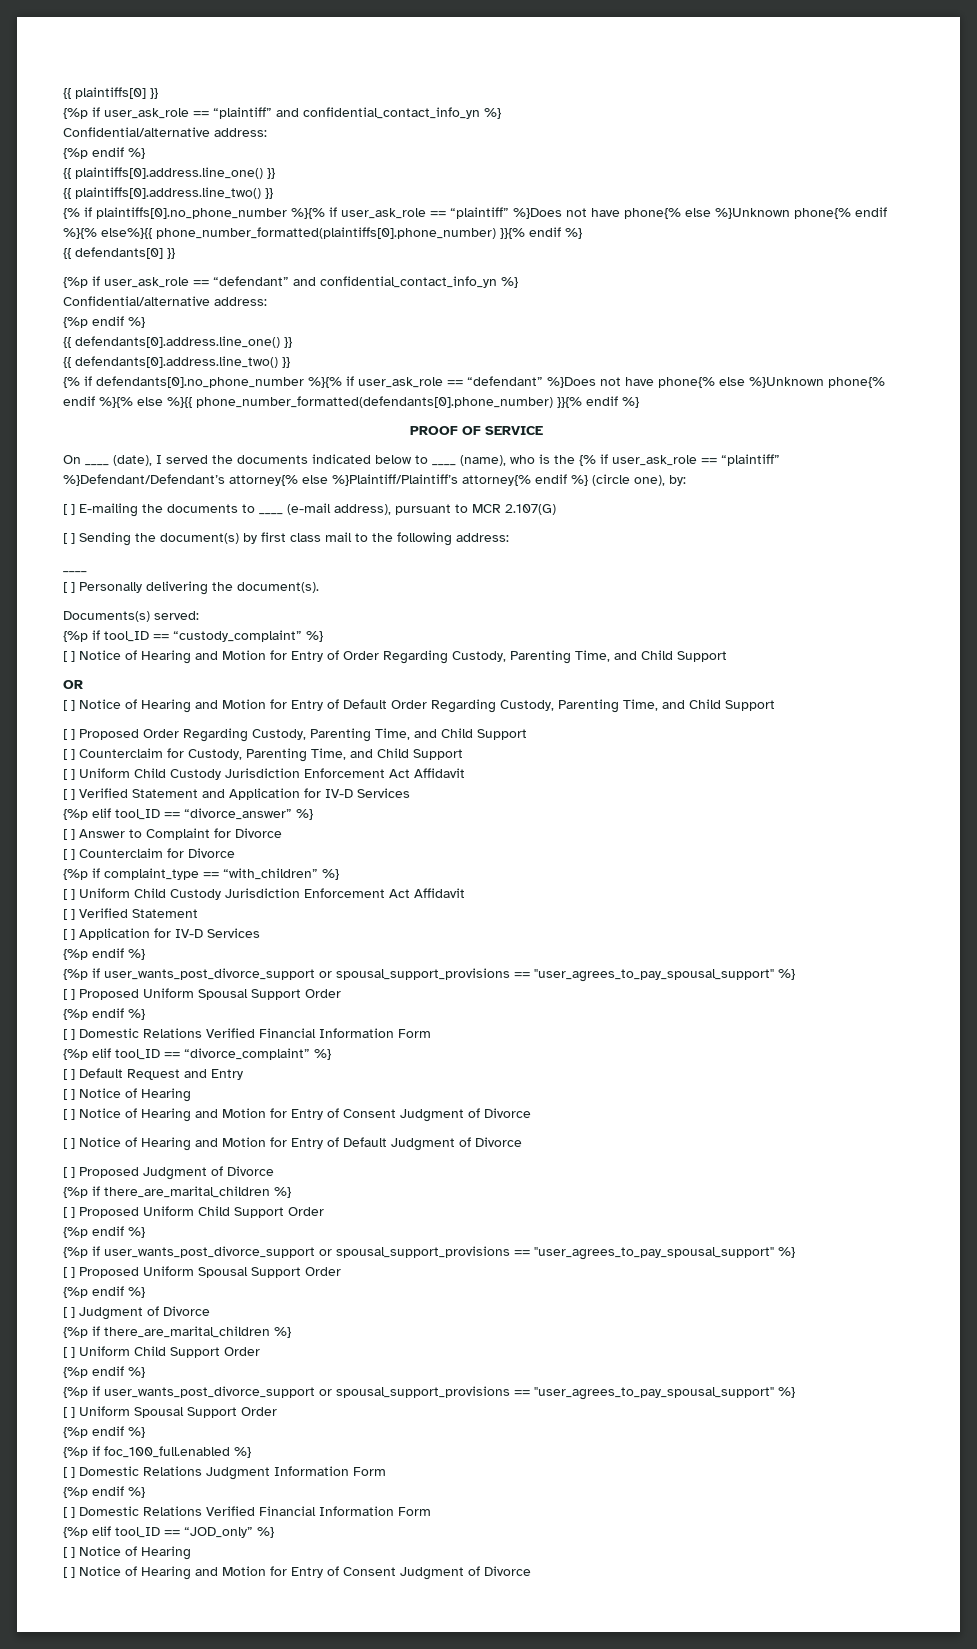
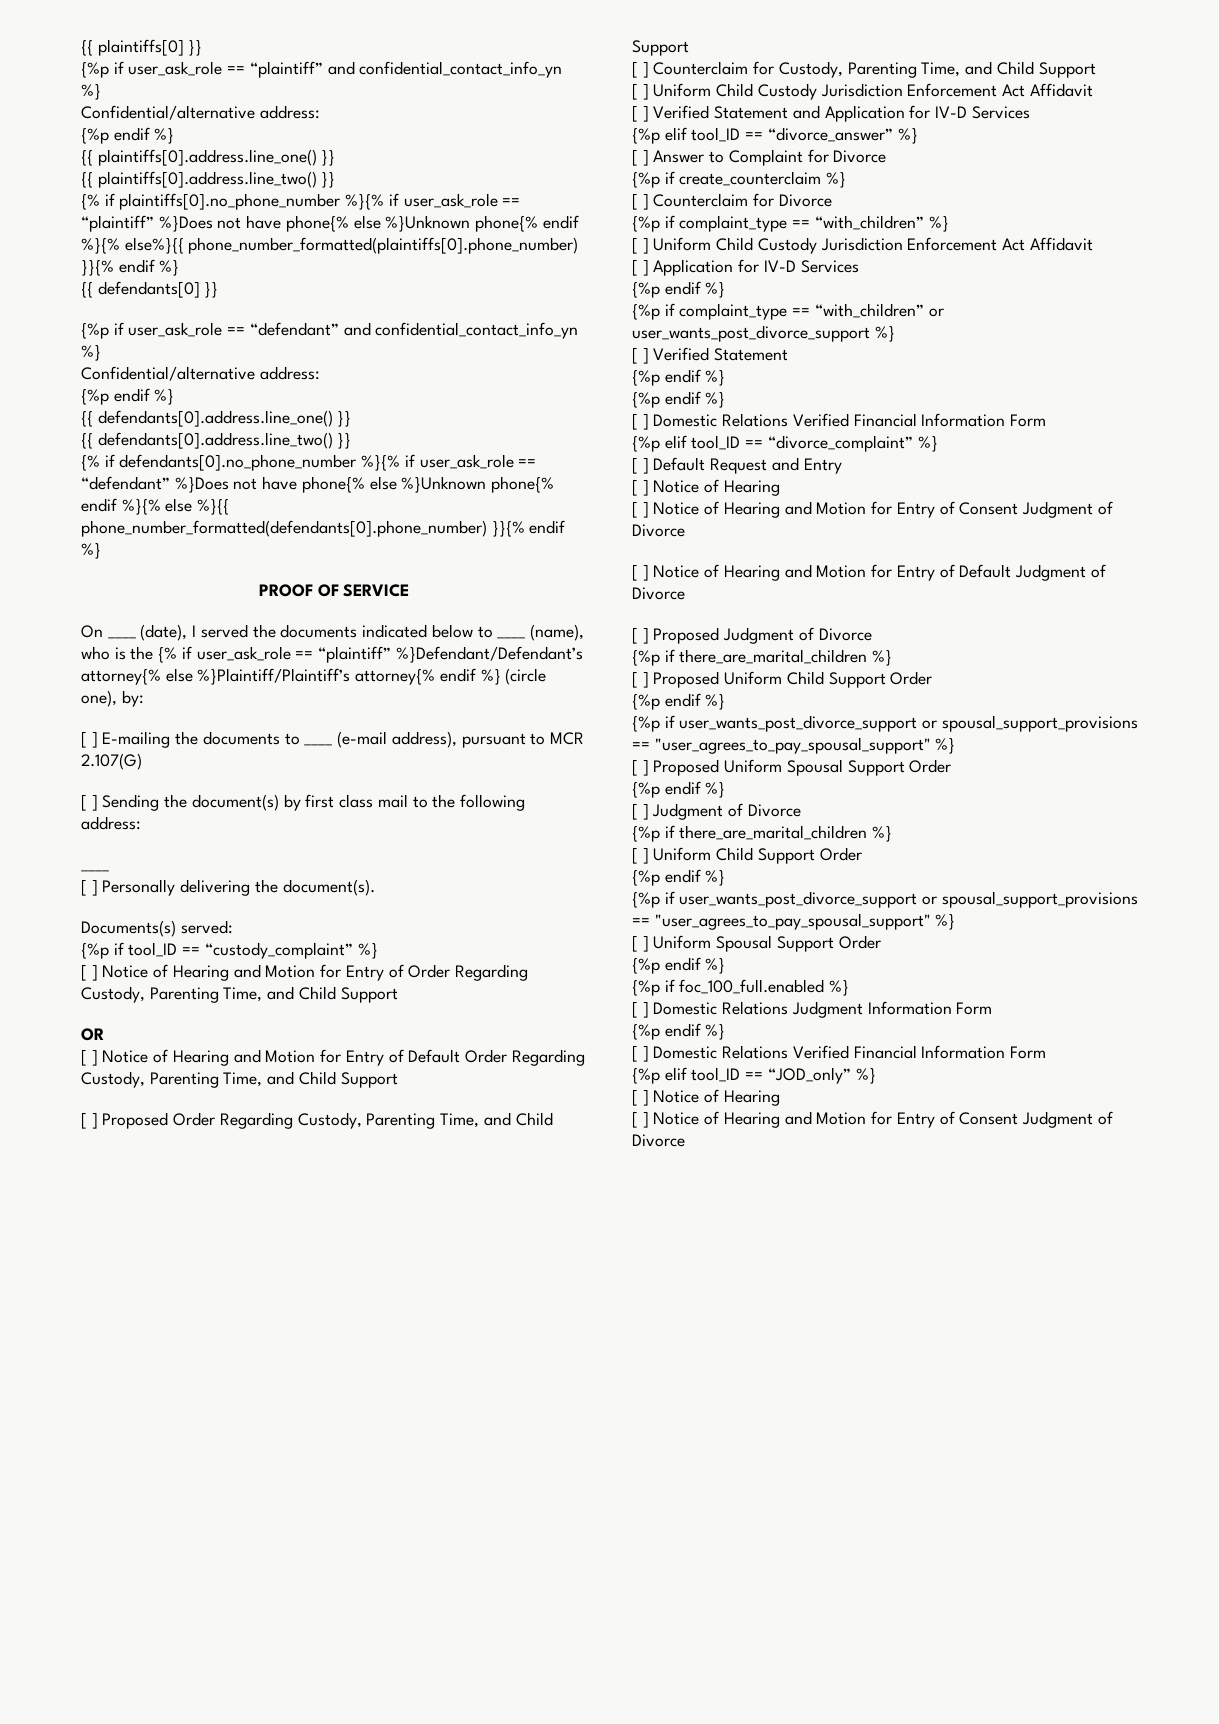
(282, 833) none -> [632,171,847,188] // {%p if create_counterclaim %}
[63,908,198,920] // [ ] Verified Statement -> (1093, 244) none
[104,968,795,982] [63,988,341,1000] user_wants_post_divorce_support or spousal_support_provisions == "user_agrees_to_pay_spousal_support" %} // [ ] Proposed Uniform Spousal Support Order -> [679,303,944,320] [632,325,895,342] [632,347,789,364] [632,369,726,386] complaint_type == “with_children” or user_wants_post_divorce_support %} // [ ] Verified Statement // {%p endif %}

